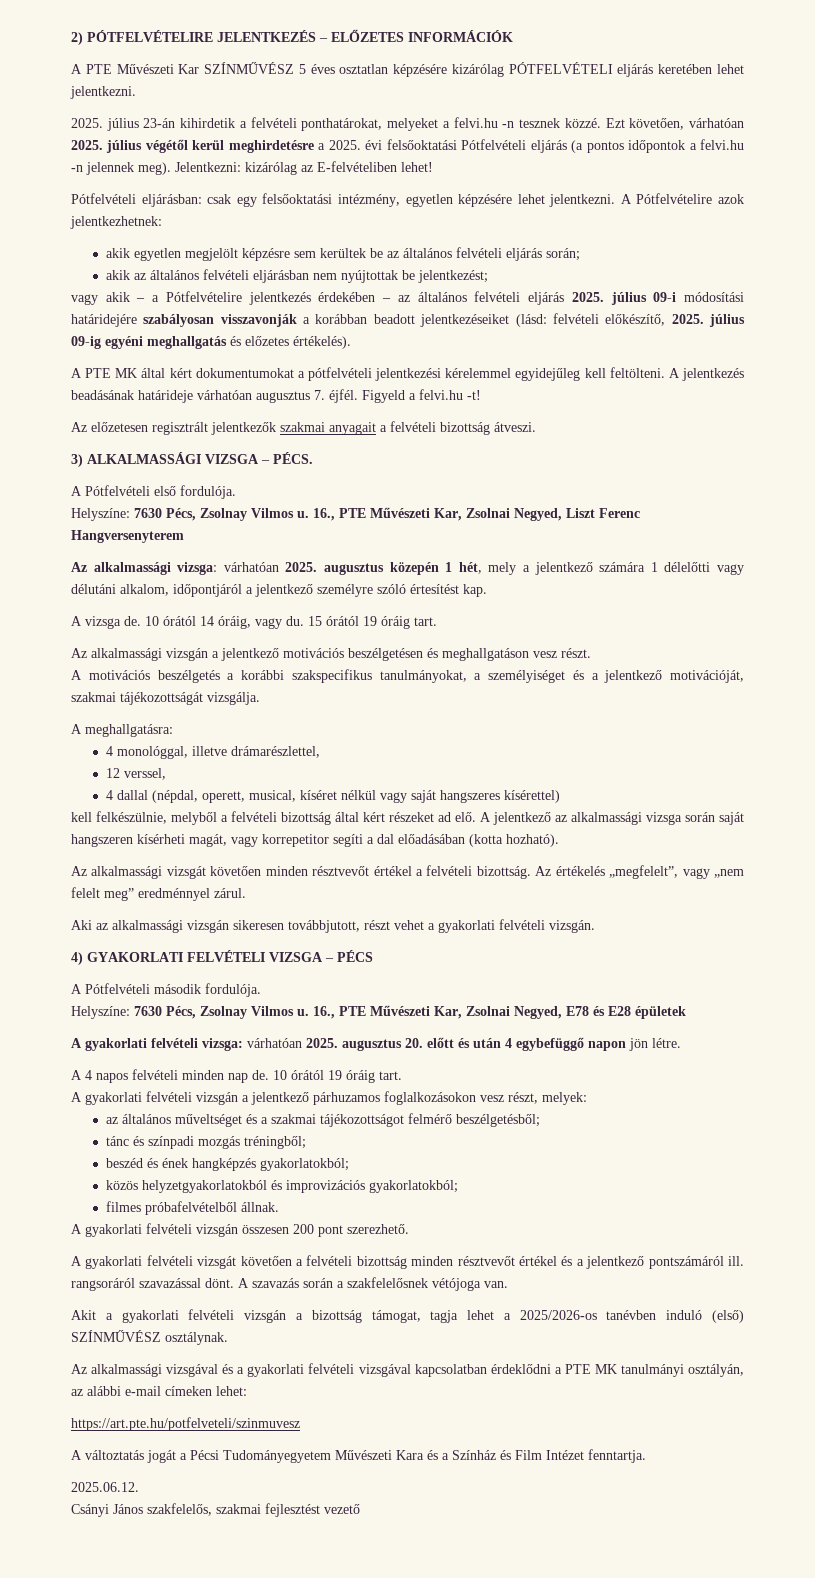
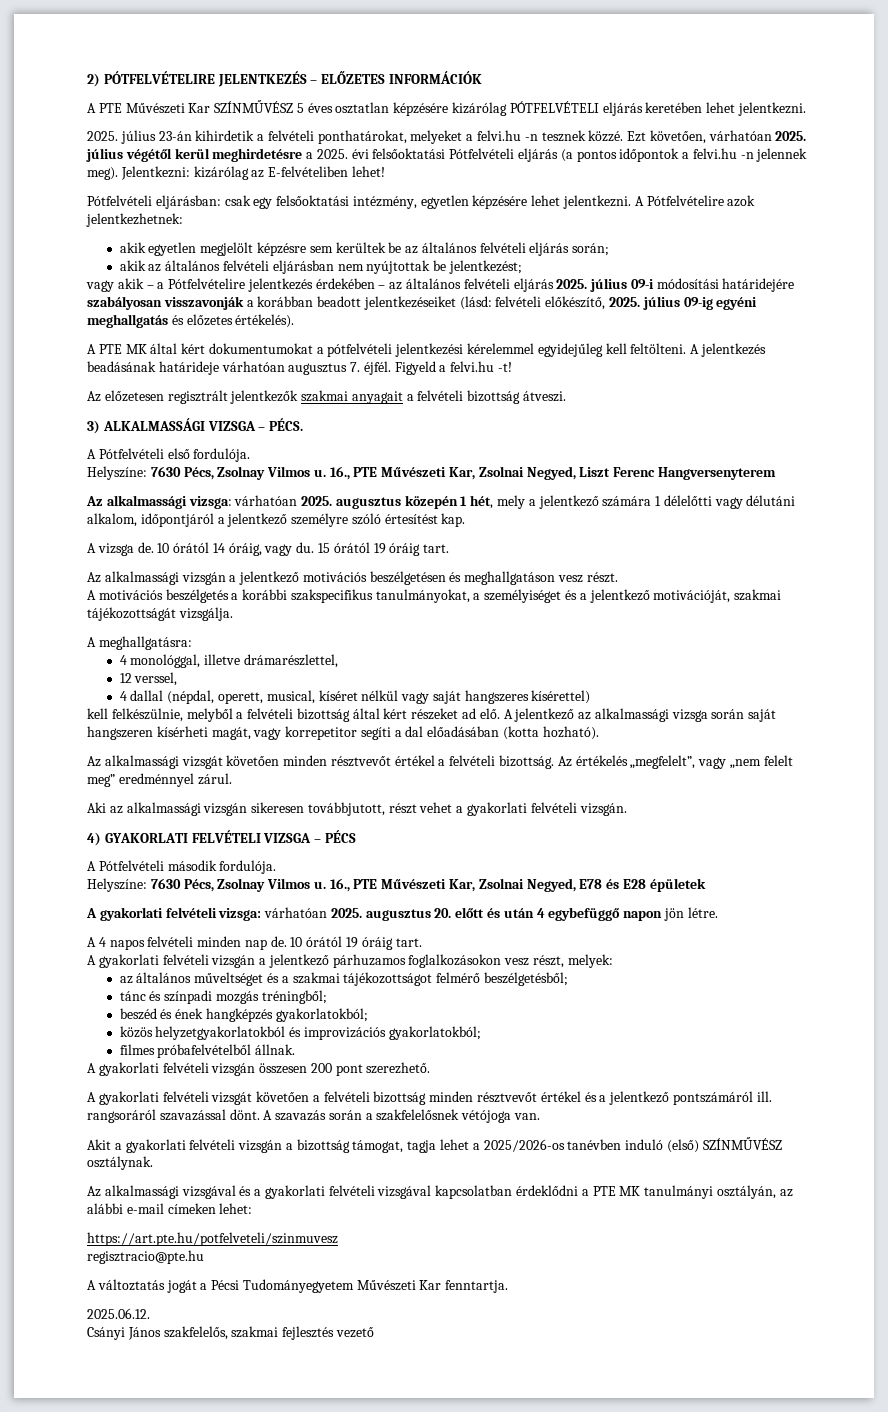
(300, 1424) none -> [87,1250,204,1264] // regisztracio@pte.hu
[396,1450,584,1460] Kara és a Színház és Film Intézet -> [419,1280,442,1290] Kar
[265,1503,320,1517] fejlesztést -> [282,1326,335,1340] fejlesztés

